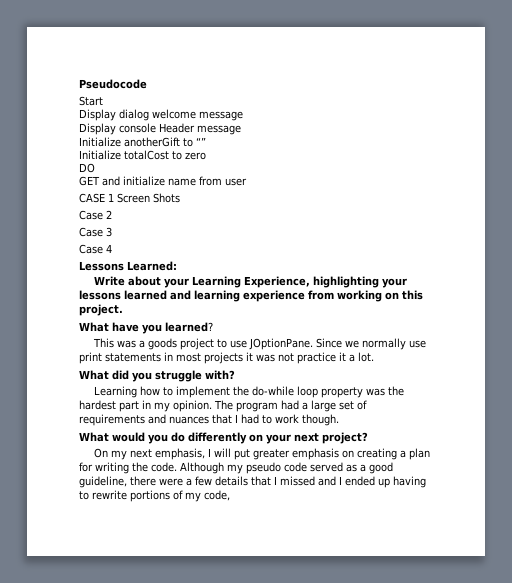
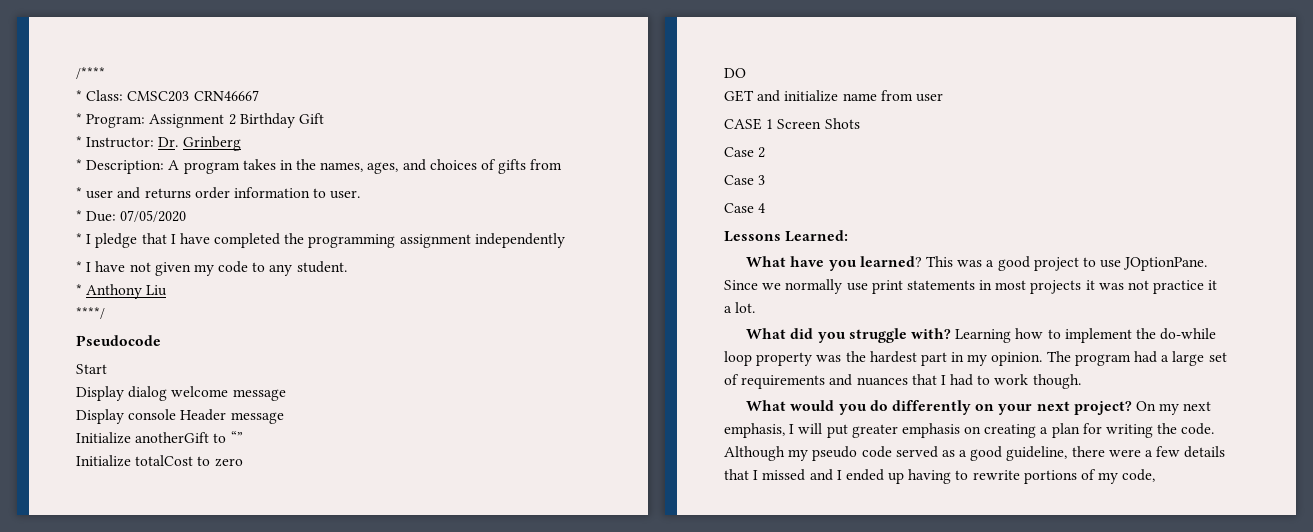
(79, 84) none -> [76,67,105,79] [76,90,259,102] [76,113,324,128] [76,136,241,151] [76,159,563,174] [76,187,361,199] [76,210,187,222] [76,233,565,248] [76,261,347,276] [76,284,168,299] [76,307,105,319] /**** // * Class: CMSC203 CRN46667 // * Program: Assignment 2 Birthday Gift // * Instructor: Dr. Grinberg // * Description: A program takes in the names, ages, and choices of gifts from // * user and returns order information to user. // * Due: 07/05/2020 // * I pledge that I have completed the programming assignment independently // * I have not given my code to any student. // * Anthony Liu // ****/ //
[94,276,408,288] [79,290,423,302] [79,304,123,316] // Write about your Learning Experience, highlighting your lessons learned and learning experience from working on this project. -> (849, 236) none
(213, 327) // -> (922, 261) none
[148,338,178,350] goods -> [997,256,1030,271] good
(235, 374) // -> (951, 333) none
(368, 438) // -> (1132, 408) none

